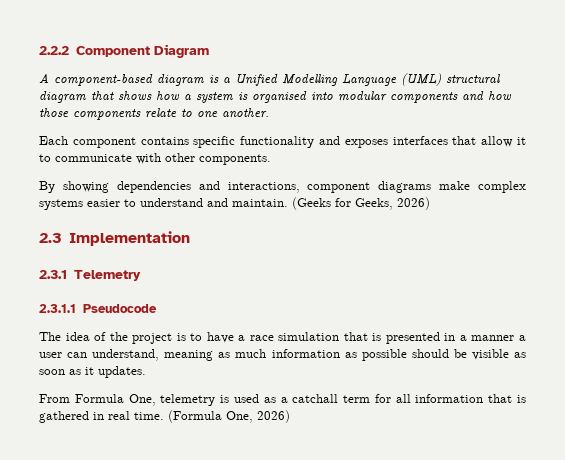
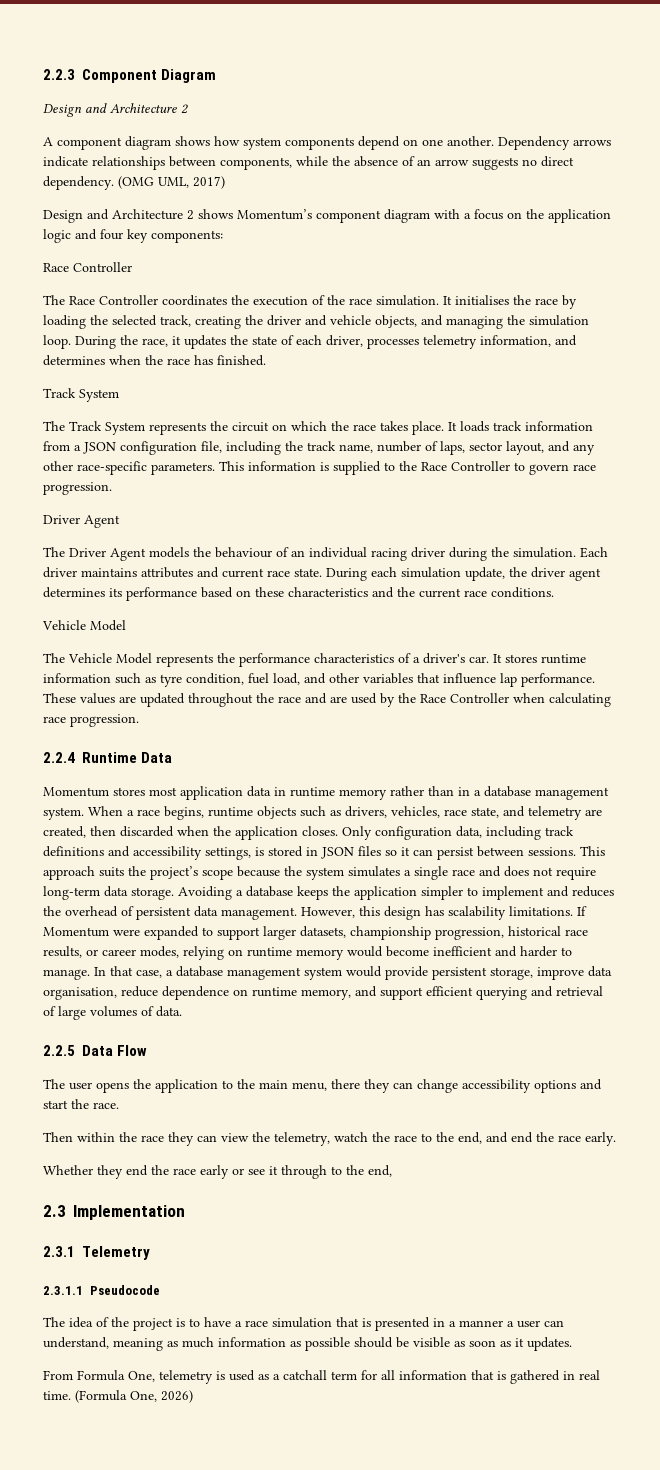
[39,46,69,55] 2.2.2 -> [43,69,75,80] 2.2.3
[39,73,500,86] [39,91,512,103] [39,108,269,120] [39,136,527,148] [39,153,271,165] [39,181,526,193] [39,197,430,210] A component-based diagram is a Unified Modelling Language (UML) structural diagram that shows how a system is organised into modular components and how those components relate to one another. // Each component contains specific functionality and exposes interfaces that allow it to communicate with other components. // By showing dependencies and interactions, component diagrams make complex systems easier to understand and maintain. (Geeks for Geeks, 2026) -> [43,103,189,117] [43,136,611,150] [43,156,574,170] [43,176,225,190] [43,209,611,223] [43,229,223,243] [43,262,132,272] [43,295,577,309] [43,315,589,329] [43,335,577,349] [43,355,266,366] [43,388,119,402] [43,421,593,435] [43,441,595,455] [43,461,596,475] [43,482,112,495] [43,515,120,528] [43,547,608,561] [43,567,601,581] [43,587,554,601] [42,620,126,631] [43,653,586,667] [43,673,595,687] [43,693,611,707] [43,714,139,727] [43,752,173,763] [43,786,609,800] [43,806,602,820] [43,826,574,840] [43,846,605,860] [43,866,596,880] [43,886,614,900] [43,906,587,920] [43,926,588,940] [43,946,572,960] [43,966,612,980] [43,986,603,1000] [43,1006,182,1020] [43,1045,148,1056] [43,1079,602,1093] [43,1099,119,1109] [43,1132,616,1146] [43,1165,392,1179] Design and Architecture 2 // A component diagram shows how system components depend on one another. Dependency arrows indicate relationships between components, while the absence of an arrow suggests no direct dependency. (OMG UML, 2017) // Design and Architecture 2 shows Momentum’s component diagram with a focus on the application logic and four key components: // Race Controller // The Race Controller coordinates the execution of the race simulation. It initialises the race by loading the selected track, creating the driver and vehicle objects, and managing the simulation loop. During the race, it updates the state of each driver, processes telemetry information, and determines when the race has finished. // Track System // The Track System represents the circuit on which the race takes place. It loads track information from a JSON configuration file, including the track name, number of laps, sector layout, and any other race-specific parameters. This information is supplied to the Race Controller to govern race progression. // Driver Agent // The Driver Agent models the behaviour of an individual racing driver during the simulation. Each driver maintains attributes and current race state. During each simulation update, the driver agent determines its performance based on these characteristics and the current race conditions. // Vehicle Model // The Vehicle Model represents the performance characteristics of a driver's car. It stores runtime information such as tyre condition, fuel load, and other variables that influence lap performance. These values are updated throughout the race and are used by the Race Controller when calculating race progression. // 2.2.4 Runtime Data // Momentum stores most application data in runtime memory rather than in a database management system. When a race begins, runtime objects such as drivers, vehicles, race state, and telemetry are created, then discarded when the application closes. Only configuration data, including track definitions and accessibility settings, is stored in JSON files so it can persist between sessions. This approach suits the project’s scope because the system simulates a single race and does not require long-term data storage. Avoiding a database keeps the application simpler to implement and reduces the overhead of persistent data management. However, this design has scalability limitations. If Momentum were expanded to support larger datasets, championship progression, historical race results, or career modes, relying on runtime memory would become inefficient and harder to manage. In that case, a database management system would provide persistent storage, improve data organisation, reduce dependence on runtime memory, and support efficient querying and retrieval of large volumes of data. // 2.2.5 Data Flow // The user opens the application to the main menu, there they can change accessibility options and start the race. // Then within the race they can view the telemetry, watch the race to the end, and end the race early. // Whether they end the race early or see it through to the end,

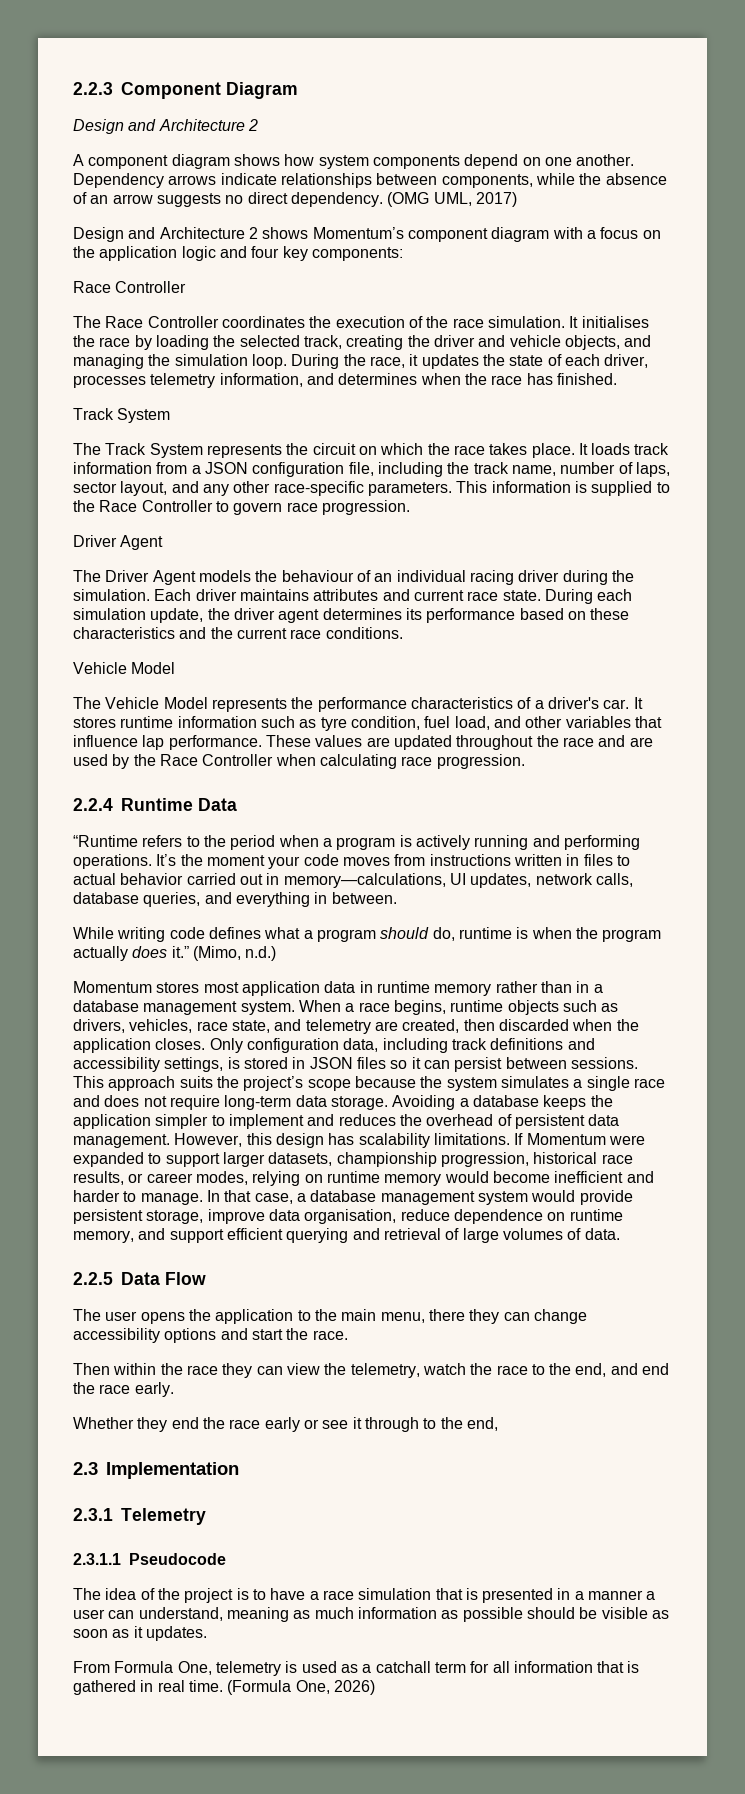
(173, 757) none -> [73,835,640,850] [73,854,630,869] [73,873,633,888] [73,892,397,907] [73,927,662,942] [73,946,277,961] // “Runtime refers to the period when a program is actively running and performing operations. It’s the moment your code moves from instructions written in files to actual behavior carried out in memory—calculations, UI updates, network calls, database queries, and everything in between. // While writing code defines what a program should do, runtime is when the program actually does it.” (Mimo, n.d.)

